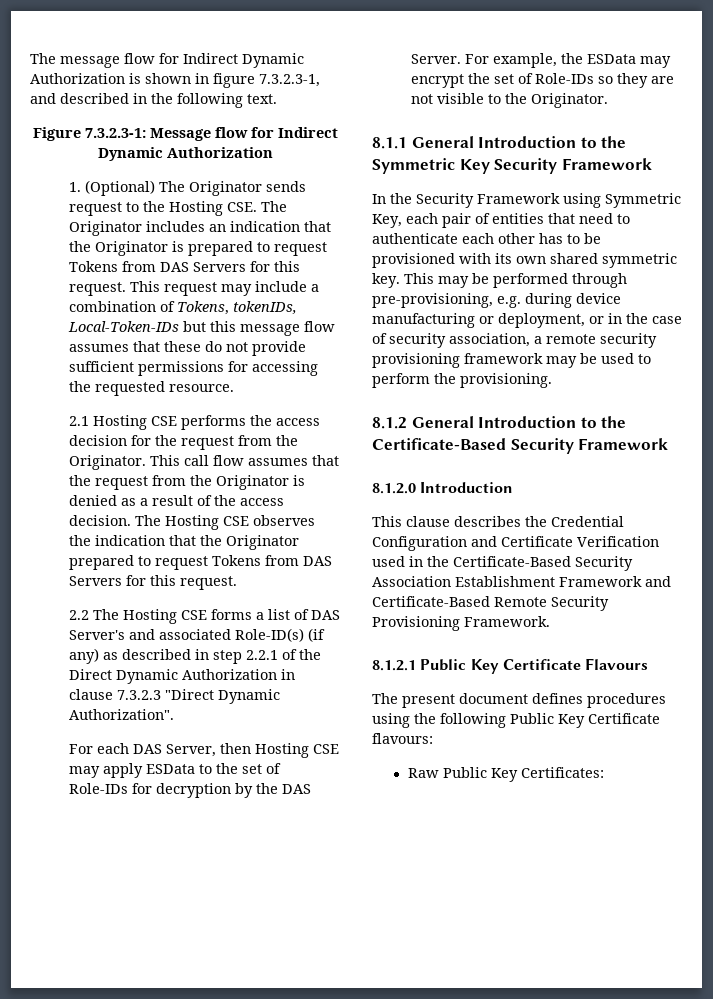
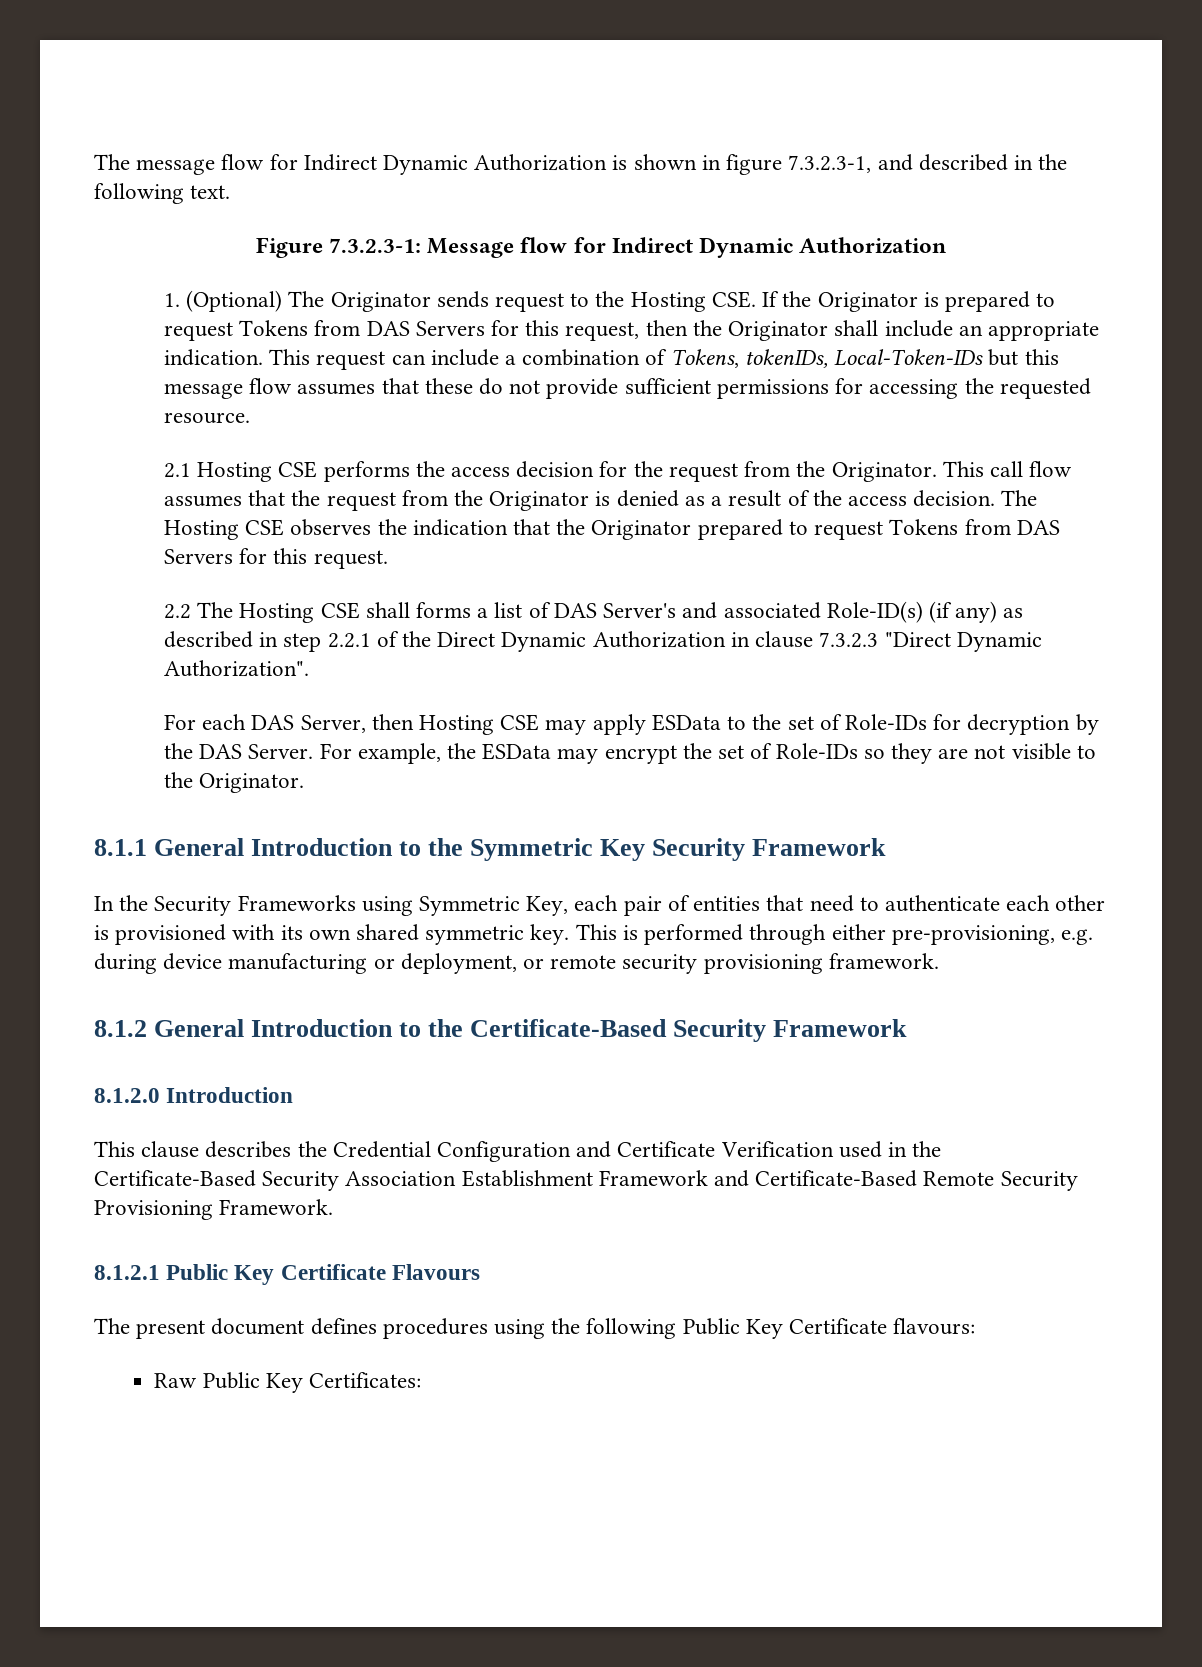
[261,201,288,212] [69,221,332,236] The Originator includes an indication that -> [762,291,780,307] If
[69,282,127,296] request. -> [565,320,1099,341] [164,349,264,366] request, then the Originator shall include an appropriate indication.
[221,284,253,296] may -> [391,354,426,365] can
(208, 615) none -> [365,602,410,618] shall
[477,193,560,204] Framework -> [237,895,356,911] Frameworks
[539,233,601,244] has to be -> [94,925,109,940] is
[438,273,489,288] may be -> [622,925,638,940] is
(627, 280) none -> [831,924,886,940] either
[608,313,682,324] [372,333,657,348] [372,353,651,368] [372,373,552,388] in the case of security association, a remote security provisioning framework may be used to perform the provisioning. -> [550,953,939,974] remote security provisioning framework.

